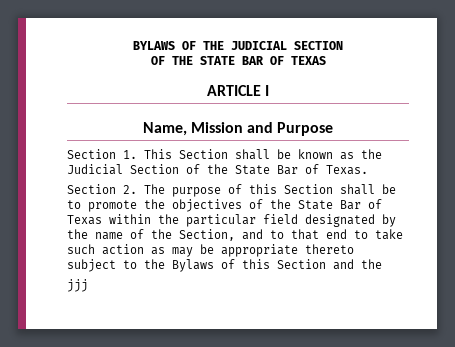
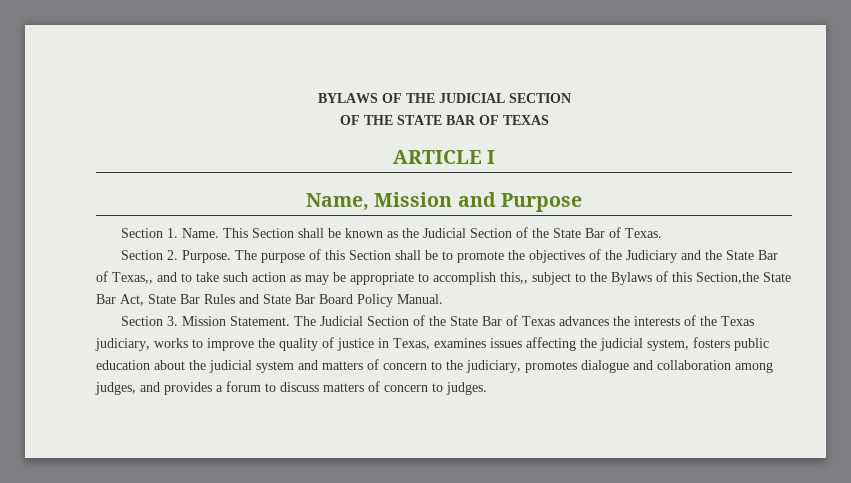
(137, 154) none -> [182,228,220,238] Name.
(137, 189) none -> [182,250,232,263] Purpose.
[298,199,382,210] [67,214,396,227] [67,229,347,241] State Bar of Texas within the particular field designated by the name of the Section, and to that end -> [626,250,779,263] [96,271,177,284] Judiciary and the State Bar of Texas,, and
[305,244,354,254] thereto -> [418,272,528,285] to accomplish this,,
[277,259,382,270] [67,279,88,292] Section and the // jjj -> [696,272,791,284] [96,294,443,307] [121,315,755,326] [95,337,769,351] [96,359,773,373] [95,381,487,395] Section,the State Bar Act, State Bar Rules and State Bar Board Policy Manual. // Section 3. Mission Statement. The Judicial Section of the State Bar of Texas advances the interests of the Texas judiciary, works to improve the quality of justice in Texas, examines issues affecting the judicial system, fosters public education about the judicial system and matters of concern to the judiciary, promotes dialogue and collaboration among judges, and provides a forum to discuss matters of concern to judges.

